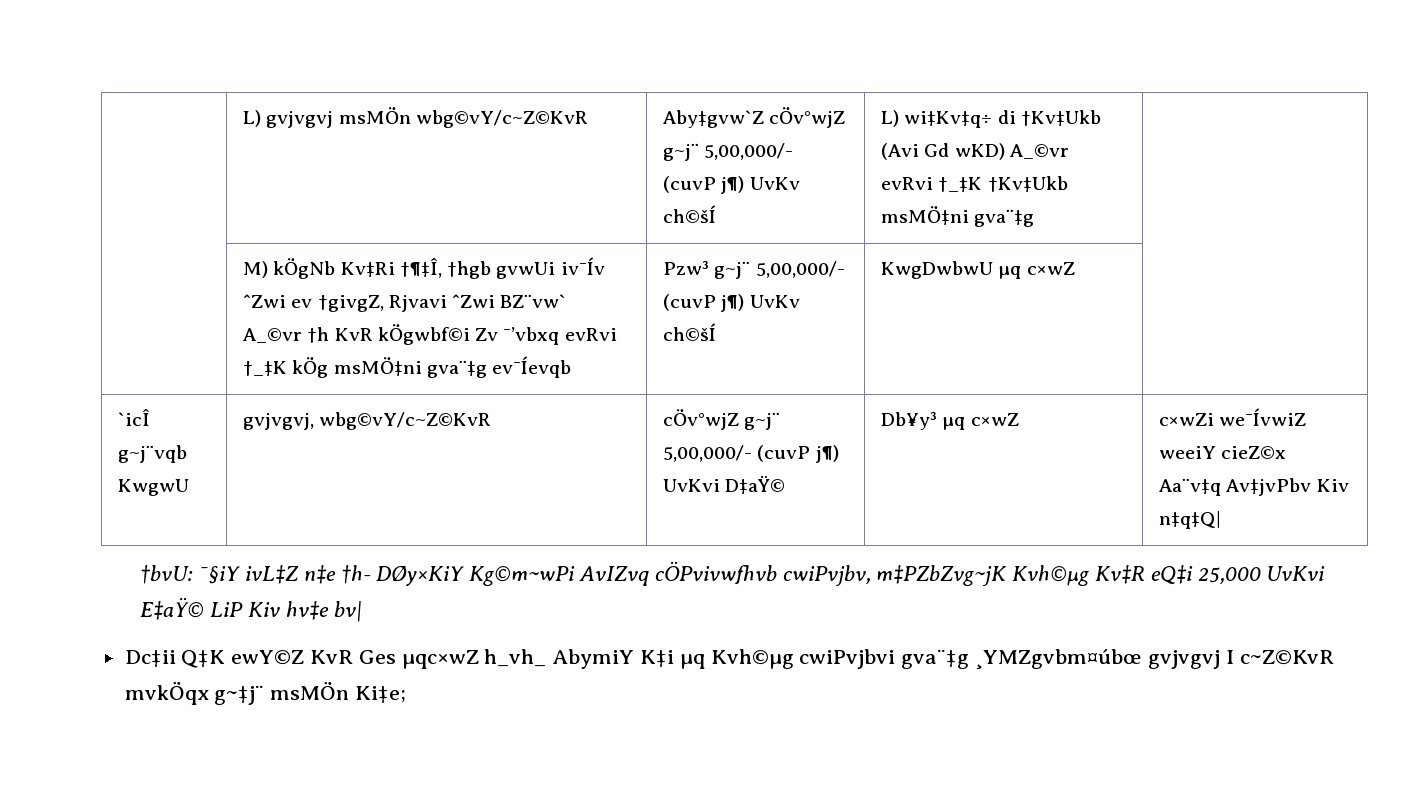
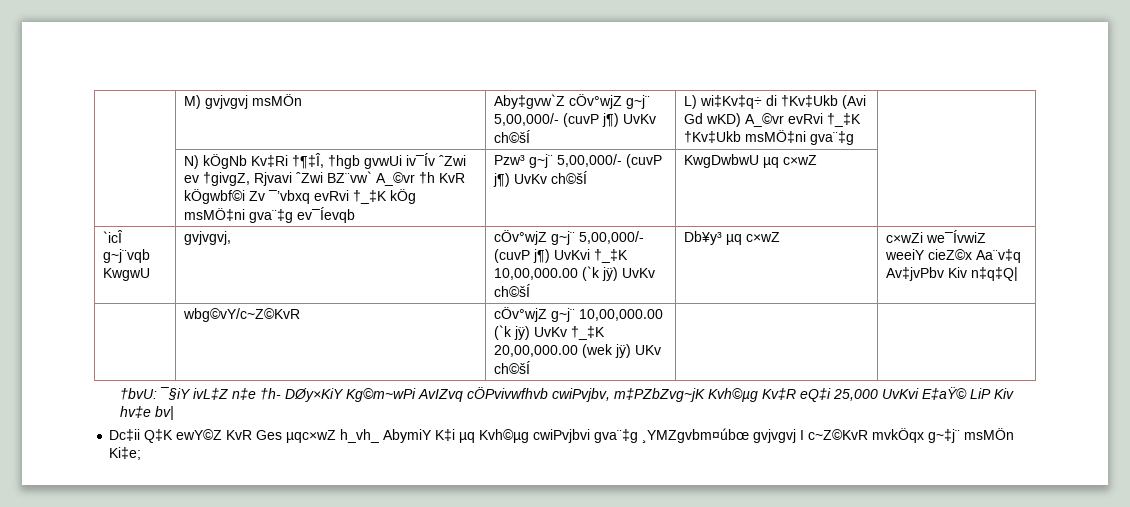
[243,110,262,127] | L) -> [183,95,201,109] | M)
[415,110,588,128] wbg©vY/c~Z©KvR -> (302, 100) none
[243,261,269,278] M) -> [183,155,199,169] N)
[319,412,492,430] wbg©vY/c~Z©KvR -> (231, 238) none
[725,475,786,494] D‡aŸ© -> [593,249,628,263] [493,266,655,281] [493,284,530,297] †_‡K 10,00,000.00 (`k jÿ) UvKv ch©šÍ
(1222, 520) none -> [182,308,300,322] [493,307,663,322] [493,325,605,340] [493,344,661,358] [493,361,530,374] // | wbg©vY/c~Z©KvR | cÖv°wjZ g~j¨ 10,00,000.00 (`k jÿ) UvKv †_‡K 20,00,000.00 (wek jÿ) UKv ch©šÍ | |

